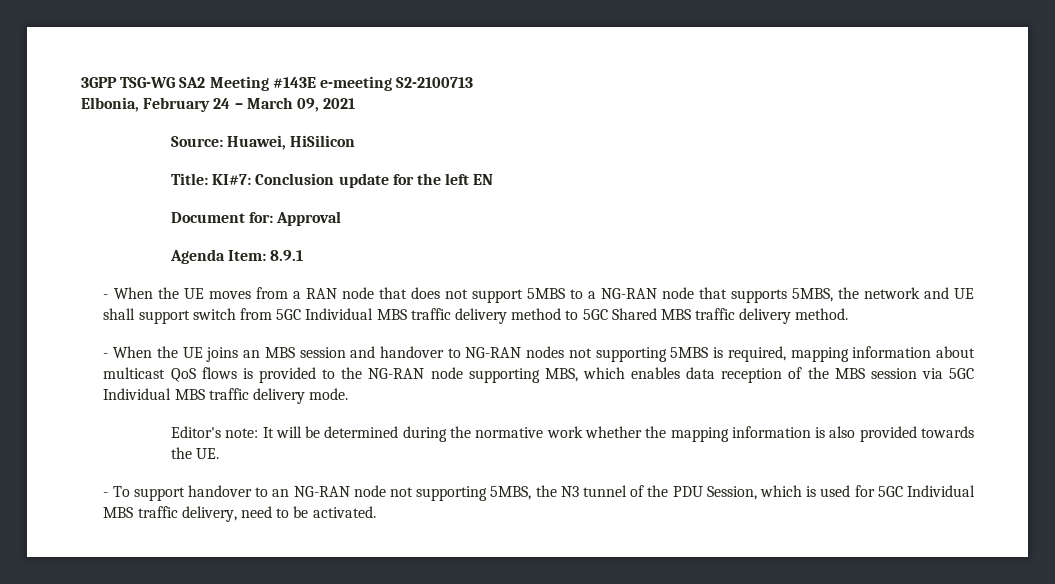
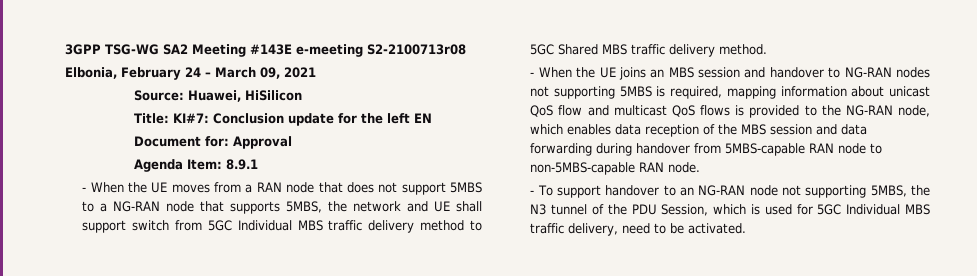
[396,77,474,88] S2-2100713 -> [367,44,466,55] S2-2100713r08
(975, 352) none -> [889,86,930,97] [530,105,609,117] unicast QoS flow and
[430,367,578,383] node supporting MBS, -> [898,105,930,117] node,
[921,368,974,379] [103,388,349,404] [170,426,975,442] [170,447,220,459] via 5GC Individual MBS traffic delivery mode. // Editor's note: It will be determined during the normative work whether the mapping information is also provided towards the UE. -> [816,124,868,135] [530,143,883,156] [530,162,701,175] and data forwarding during handover from 5MBS-capable RAN node to non-5MBS-capable RAN node.

